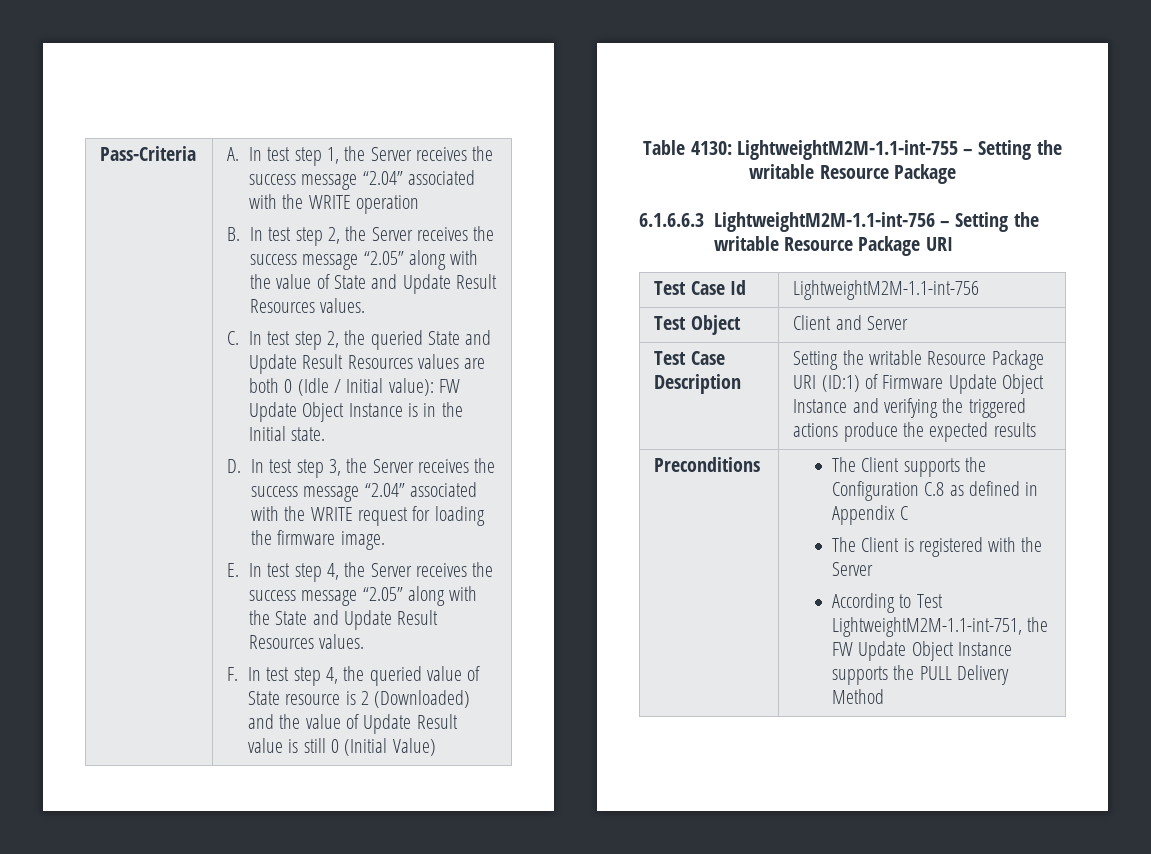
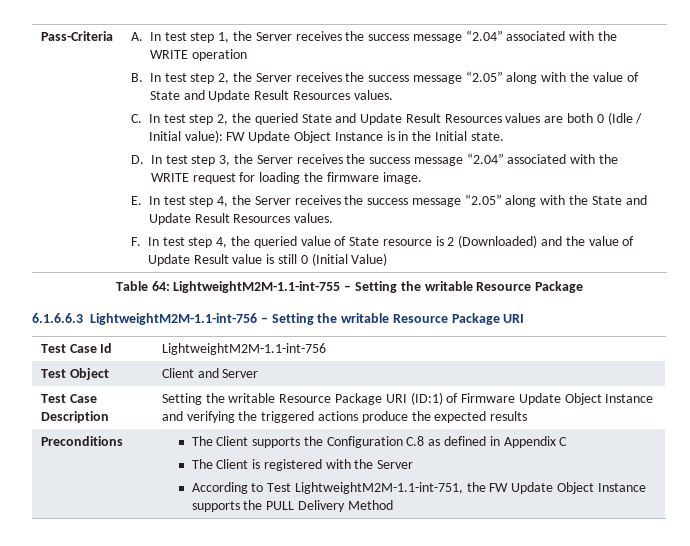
[690,141,732,155] 4130: -> [151,281,170,291] 64:

